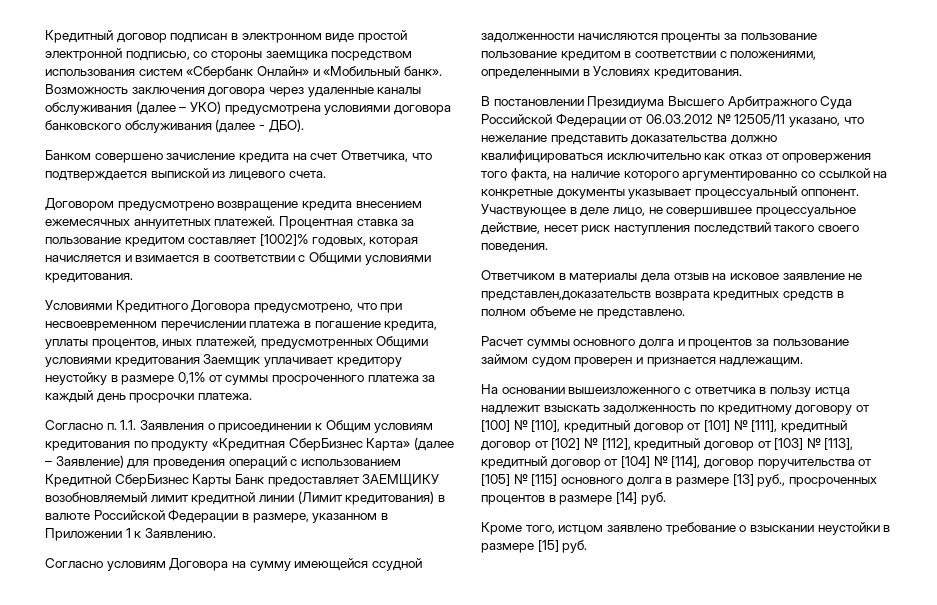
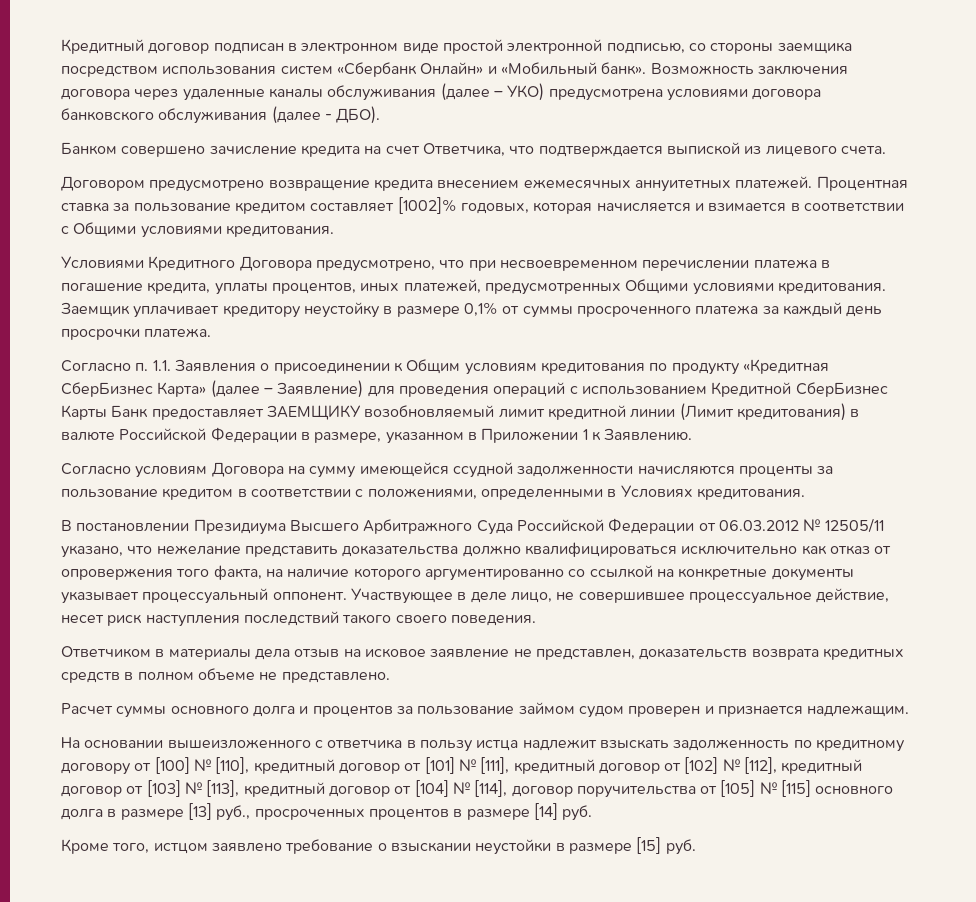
[114,357,200,367] кредитования -> [777,282,886,294] кредитования.
[481,51,557,58] пользование -> (158, 493) none
[481,291,651,301] представлен,доказательств -> [535,648,748,660] представлен, доказательств

